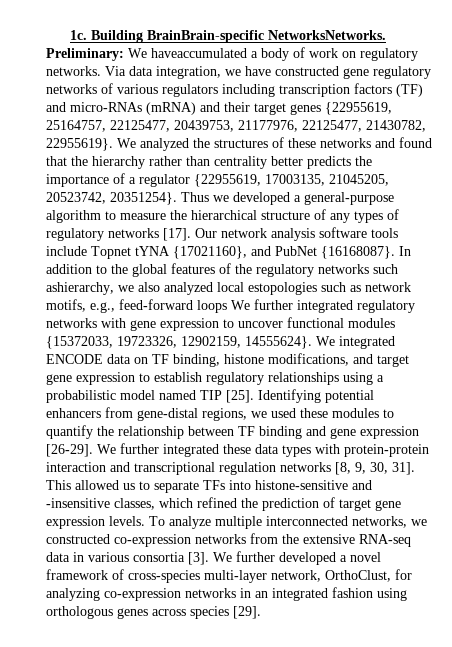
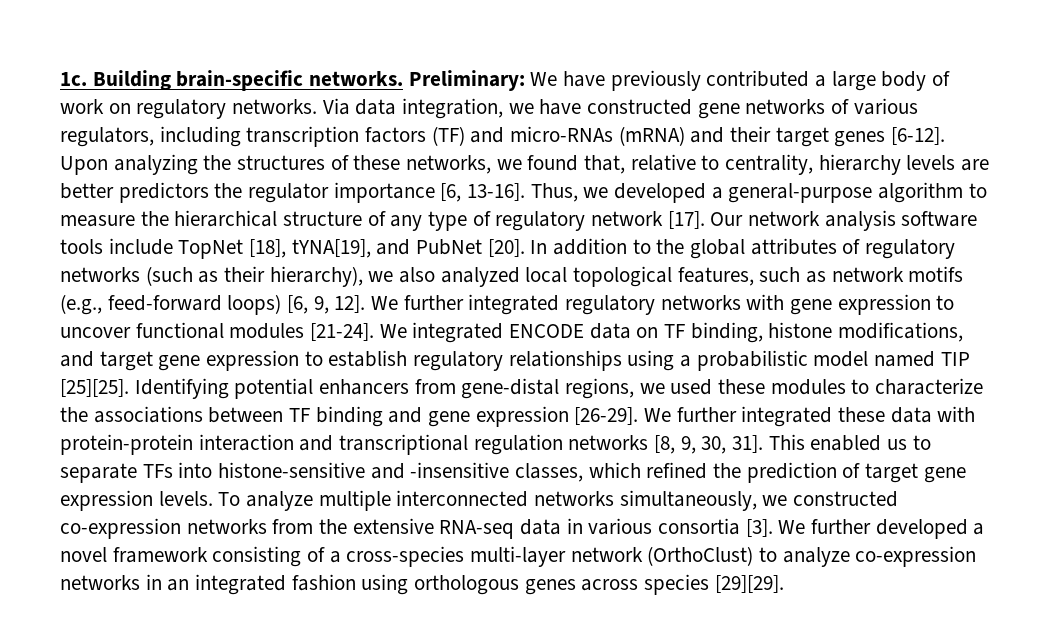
[147,30,387,43] [46,48,258,61] BrainBrain-specific NetworksNetworks. Preliminary: We haveaccumulated a -> [176,70,876,91] brain-specific networks. Preliminary: We have previously contributed a large
[373,66,431,79] regulatory -> (740, 111) none
[162,84,218,97] regulators -> [60,127,154,147] regulators,
[325,102,392,115] [46,120,426,132] [46,137,432,151] [46,156,372,169] [46,173,389,187] [46,192,209,205] {22955619, 25164757, 22125477, 20439753, 21177976, 22125477, 21430782, 22955619}. We analyzed the structures of these networks and found that the hierarchy rather than centrality better predicts the importance of a regulator {22955619, 17003135, 21045205, 20523742, 20351254}. Thus -> [891,127,946,145] [60,154,990,175] [60,182,578,203] [6-12]. Upon analyzing the structures of these networks, we found that, relative to centrality, hierarchy levels are better predictors the regulator importance [6, 13-16]. Thus,
[354,209,399,223] [46,228,159,241] types of regulatory networks -> [428,211,664,231] type of regulatory network
[91,246,247,259] Topnet tYNA {17021160}, -> [178,239,371,259] TopNet [18], tYNA[19],
[321,246,395,259] {16168087}. -> [487,239,525,257] [20].
[171,263,398,277] [46,282,114,295] features of the regulatory networks such ashierarchy, -> [750,238,956,259] [60,266,363,287] attributes of regulatory networks (such as their hierarchy),
[248,282,317,295] estopologies -> [573,266,754,287] topological features,
[46,299,227,313] motifs, e.g., feed-forward loops -> [908,266,964,282] [60,294,366,315] motifs (e.g., feed-forward loops) [6, 9, 12].
[46,336,312,349] {15372033, 19723326, 12902159, 14555624}. -> [310,323,375,341] [21-24].
[226,390,254,403] [25]. -> [60,379,129,397] [25][25].
[46,425,184,439] quantify the relationship -> [875,378,984,395] [60,406,203,423] characterize the associations
[282,445,311,457] types -> (932, 415) none
[75,480,119,490] allowed -> [810,435,882,451] enabled
[352,516,407,528] networks, -> [534,490,757,511] networks simultaneously,
[112,569,412,583] [46,588,100,601] of cross-species multi-layer network, OrthoClust, for analyzing -> [212,546,850,567] consisting of a cross-species multi-layer network (OrthoClust) to analyze
[233,606,261,619] [29]. -> [714,575,784,593] [29][29].

